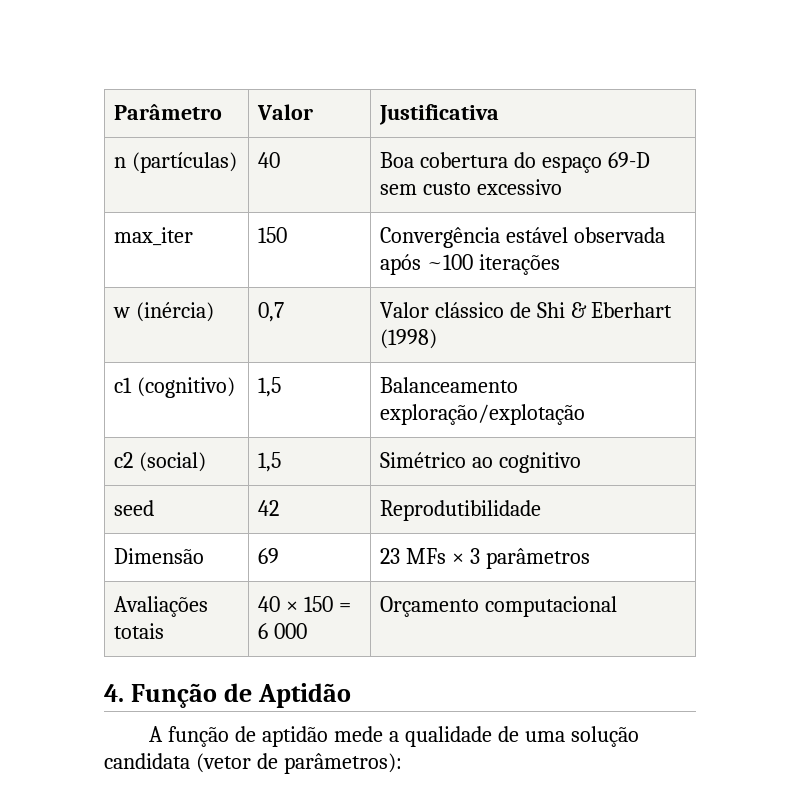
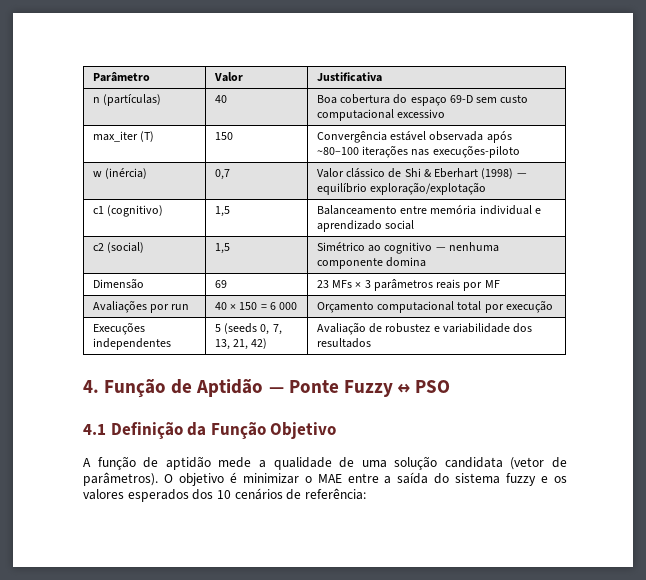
(471, 188) none -> [316,109,394,121] computacional
(193, 236) none -> [140,131,155,142] (T)
[426,254,473,270] ~100 -> [316,147,359,155] ~80–100
(560, 264) none -> [411,145,520,158] nas execuções-piloto
(437, 339) none -> [516,173,527,177] [316,182,487,195] — equilíbrio exploração/explotação
[379,404,585,425] exploração/explotação -> [400,205,541,215] [316,220,415,232] entre memória individual e aprendizado social
[113,500,154,516] [257,500,279,516] [379,500,541,521] // seed | 42 | Reprodutibilidade -> [435,242,499,252] [316,257,427,269] — nenhuma componente domina
(590, 558) none -> [436,279,500,291] reais por MF
[113,623,164,639] totais -> [150,304,190,313] por run
[104,683,351,708] // 4. Função de Aptidão -> [457,300,553,313] [92,322,145,335] [92,338,171,350] [214,323,282,335] [214,338,268,350] [316,322,533,335] [316,338,371,348] [83,378,451,398] [83,422,337,439] total por execução // Execuções independentes | 5 (seeds 0, 7, 13, 21, 42) | Avaliação de robustez e variabilidade dos resultados // 4. Função de Aptidão — Ponte Fuzzy ↔ PSO // 4.1 Definição da Função Objetivo
[283,753,402,774] parâmetros): -> [83,472,568,486] [83,488,366,502] parâmetros). O objetivo é minimizar o MAE entre a saída do sistema fuzzy e os valores esperados dos 10 cenários de referência:

